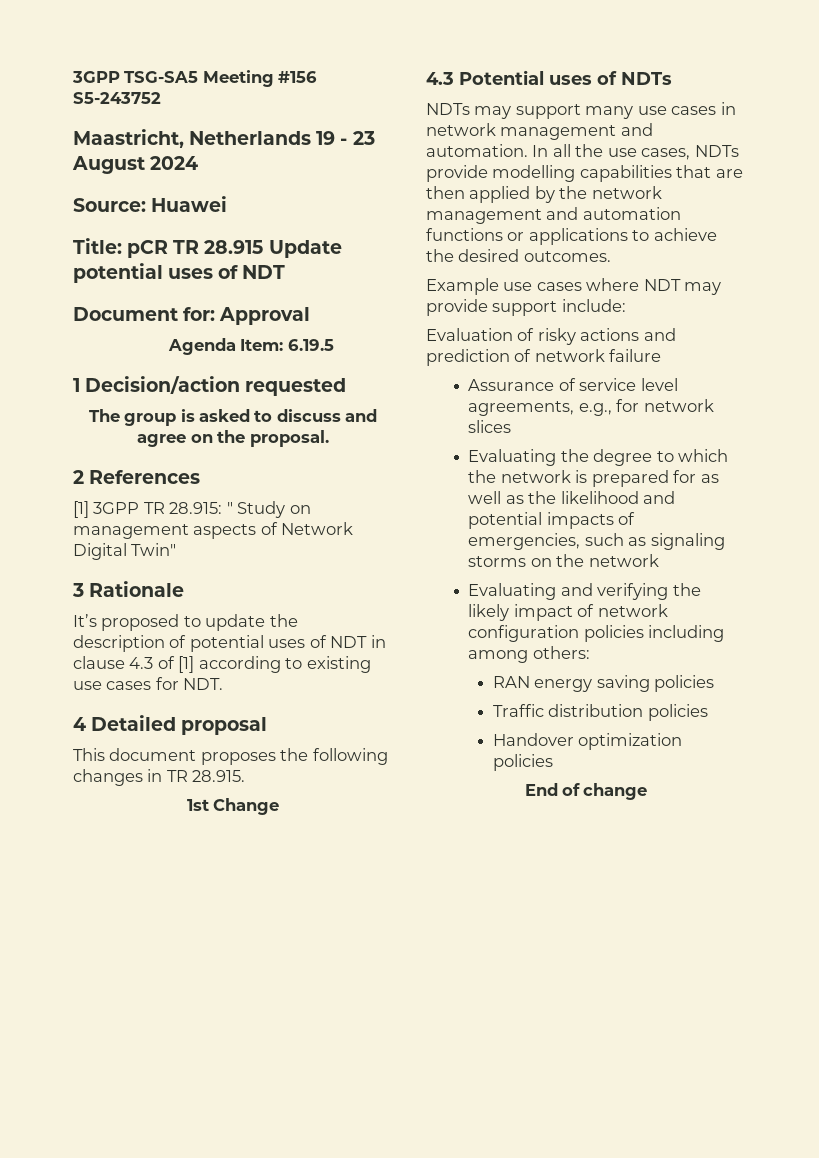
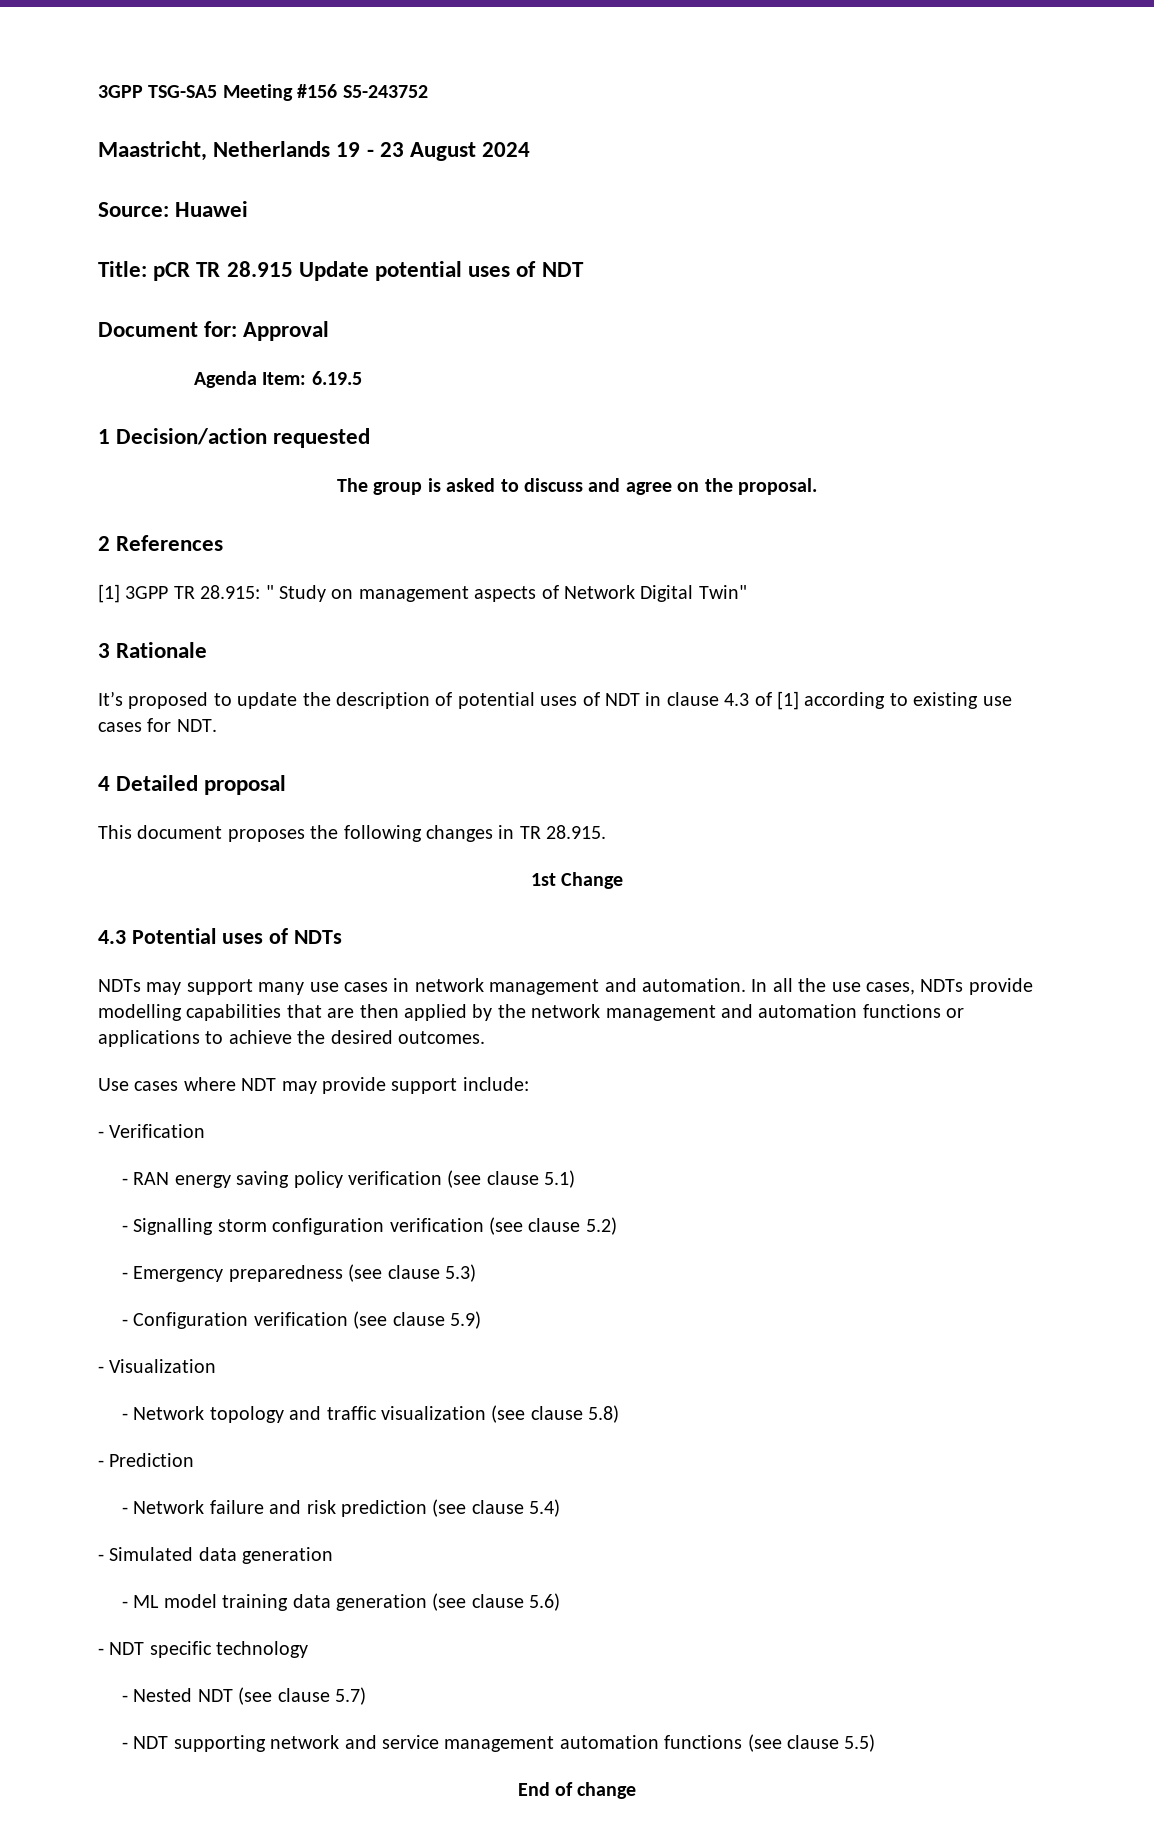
[426,278,533,295] Example use -> [98,1078,129,1091] Use
[426,328,676,345] [426,349,662,366] [468,378,678,391] [468,399,714,416] [468,420,512,433] [468,449,729,466] [468,470,719,487] [468,491,676,504] [468,512,636,529] [468,533,725,550] [468,554,659,567] [468,583,701,600] [468,604,668,621] [468,625,725,642] [468,646,590,663] [492,675,715,692] [492,704,708,721] [492,733,683,750] [492,754,553,771] Evaluation of risky actions and prediction of network failure // Assurance of service level agreements, e.g., for network slices // Evaluating the degree to which the network is prepared for as well as the likelihood and potential impacts of emergencies, such as signaling storms on the network // Evaluating and verifying the likely impact of network configuration policies including among others: // RAN energy saving policies // Traffic distribution policies // Handover optimization policies -> [98,1124,206,1138] [122,1170,576,1188] [122,1217,617,1235] [122,1264,477,1282] [122,1311,482,1329] [98,1359,217,1373] [122,1405,620,1423] [98,1453,195,1467] [122,1499,561,1517] [98,1547,334,1564] [122,1593,561,1611] [98,1641,309,1658] [122,1687,367,1705] [122,1734,876,1752] - Verification // - RAN energy saving policy verification (see clause 5.1) // - Signalling storm configuration verification (see clause 5.2) // - Emergency preparedness (see clause 5.3) // - Configuration verification (see clause 5.9) // - Visualization // - Network topology and traffic visualization (see clause 5.8) // - Prediction // - Network failure and risk prediction (see clause 5.4) // - Simulated data generation // - ML model training data generation (see clause 5.6) // - NDT specific technology // - Nested NDT (see clause 5.7) // - NDT supporting network and service management automation functions (see clause 5.5)

